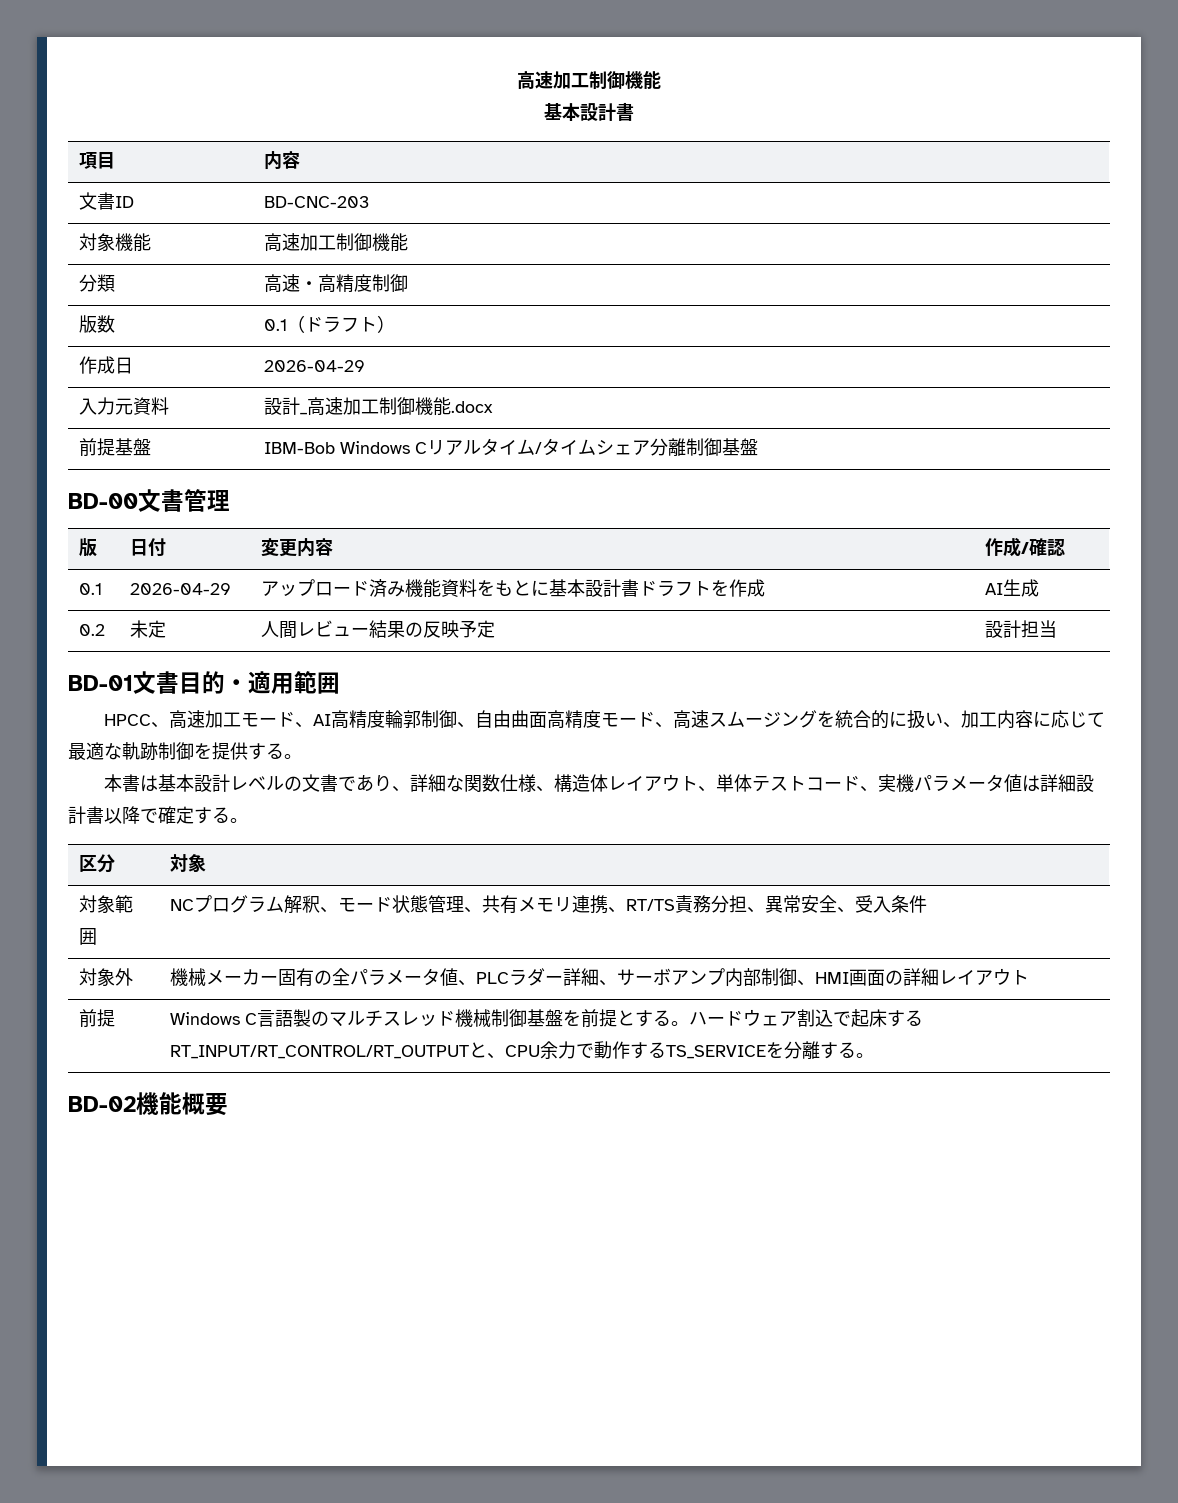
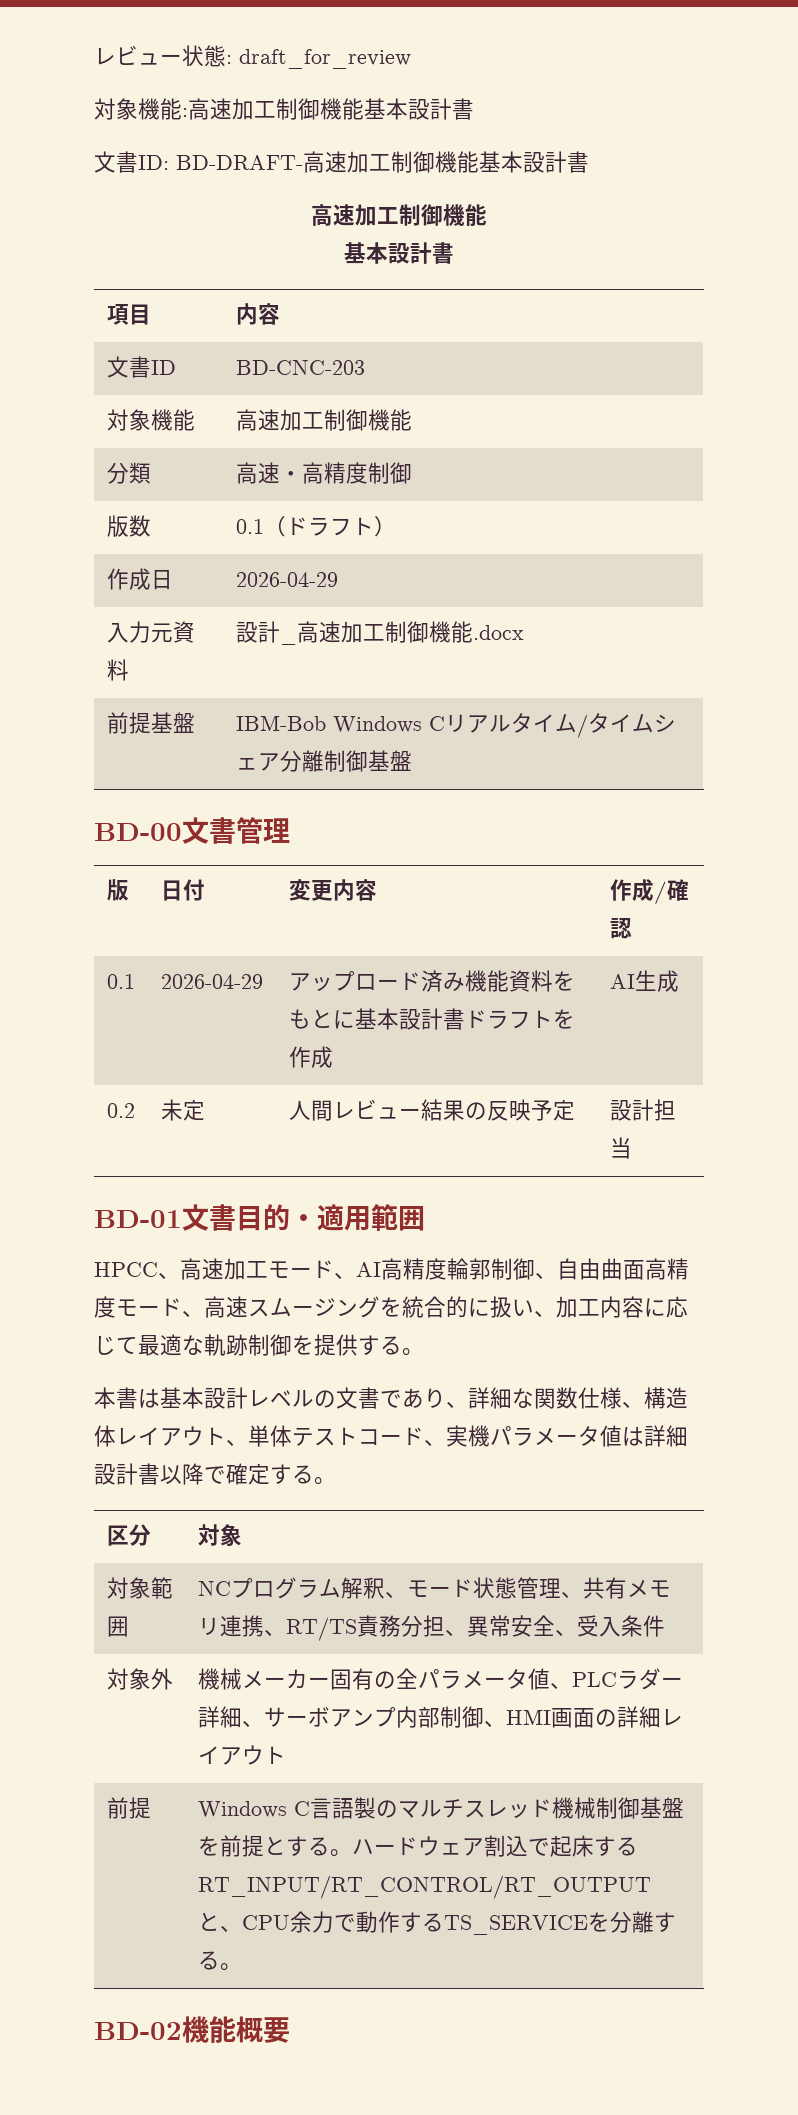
(517, 80) none -> [94,45,411,69] [94,98,474,120] [94,151,589,173] レビュー状態: draft_for_review // 対象機能:高速加工制御機能基本設計書 // 文書ID: BD-DRAFT-高速加工制御機能基本設計書 //

